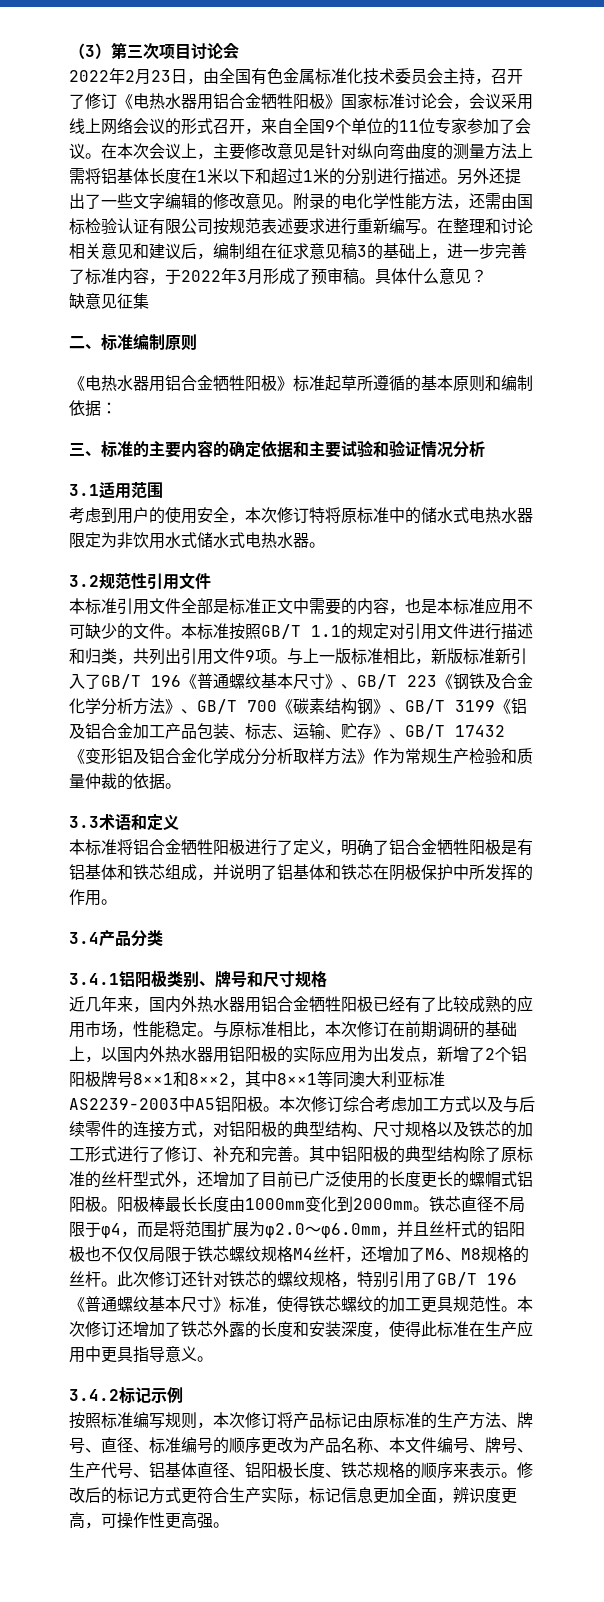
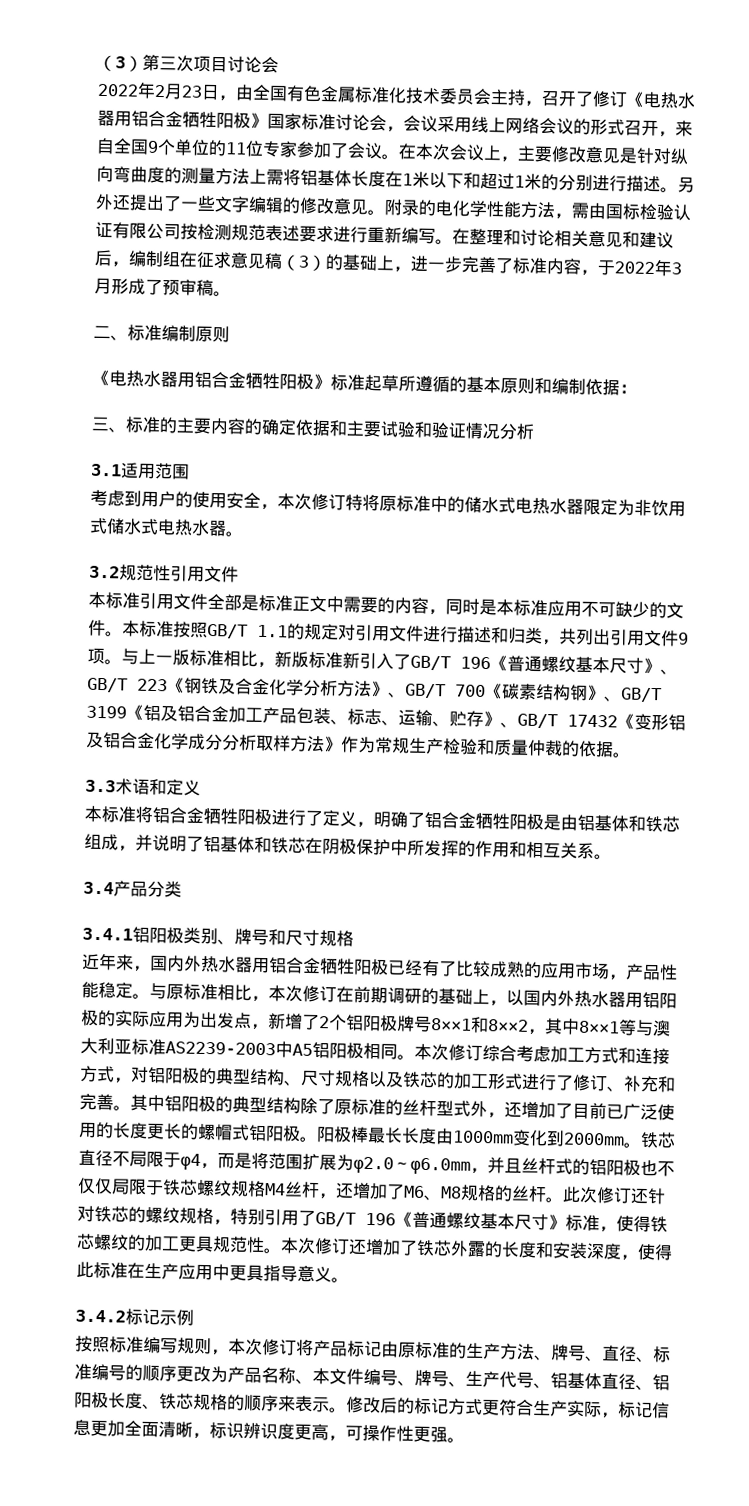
[469,193,485,209] 还 -> (572, 216) none
(229, 226) none -> [197,223,232,241] 检测
[357,245,367,257] 3 -> [281,254,327,272] （3）
[375,268,487,284] [69,293,149,309] 具体什么意见？ // 缺意见征集 -> (231, 293) none
[165,532,181,548] 水 -> (686, 509) none
[405,598,421,614] 也 -> [445,598,480,615] 同时
[517,839,533,856] 有 -> [560,814,578,831] 由
(101, 898) none -> [509,841,595,860] 和相互关系
[85,997,101,1012] 几 -> (100, 962) none
(133, 1034) none -> [625,963,661,981] 产品
[333,1072,349,1088] 同 -> [635,1019,654,1037] 与
(263, 1104) none -> [363,1042,398,1060] 相同
[471,1096,535,1113] [69,1121,133,1138] 以及与后续零件的 -> [618,1047,636,1064] 和
[437,1497,453,1504] ， -> [158,1421,244,1440] 清晰，标识
[181,1512,197,1529] 高 -> (431, 1434) none

